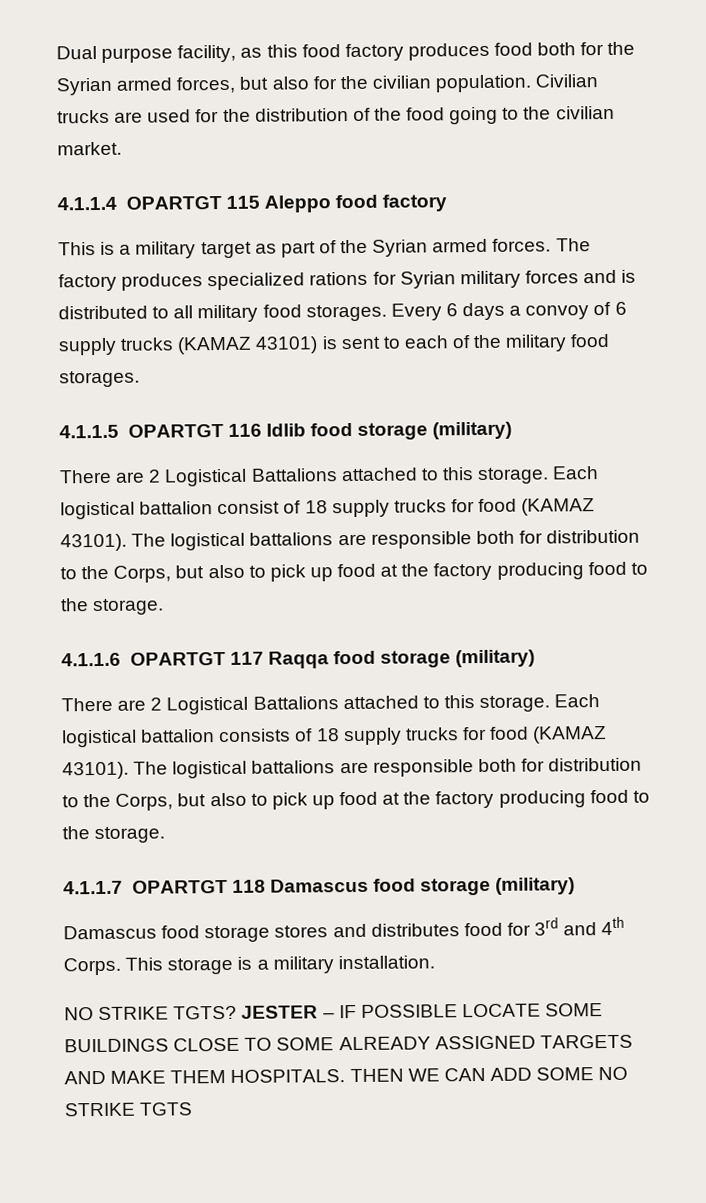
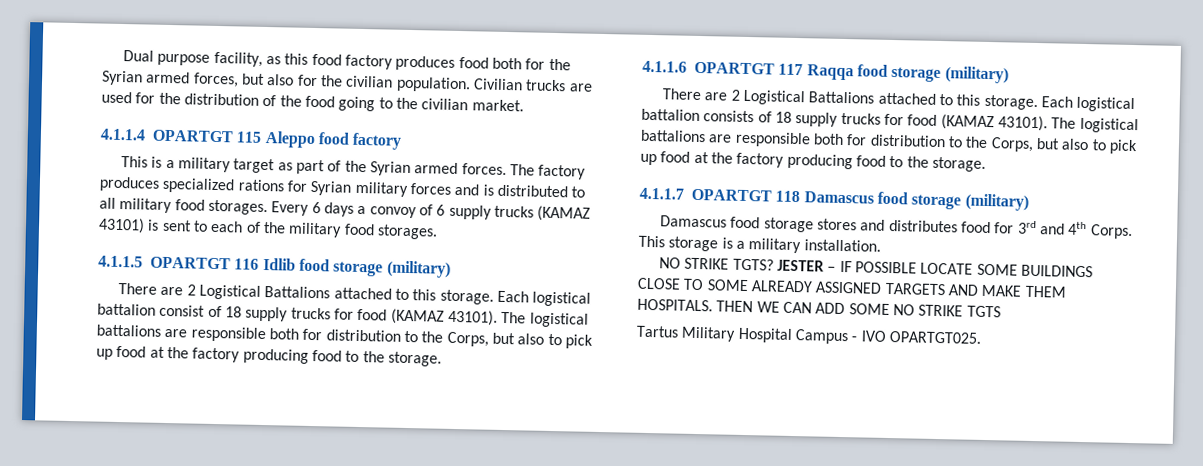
(194, 1109) none -> [636,325,982,345] // Tartus Military Hospital Campus - IVO OPARTGT025.

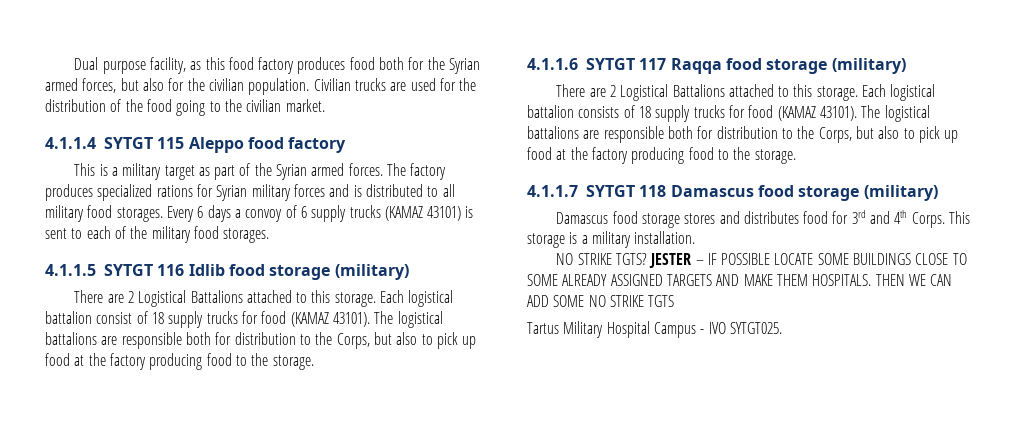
[152,129,234,143] OPARTGT -> [104,137,153,149] SYTGT
[150,256,231,270] OPARTGT -> [104,264,153,276] SYTGT
[694,61,775,75] OPARTGT -> [586,58,635,70] SYTGT
[691,188,772,202] OPARTGT -> [586,185,635,197] SYTGT
[888,330,982,344] OPARTGT025. -> [729,322,782,334] SYTGT025.

